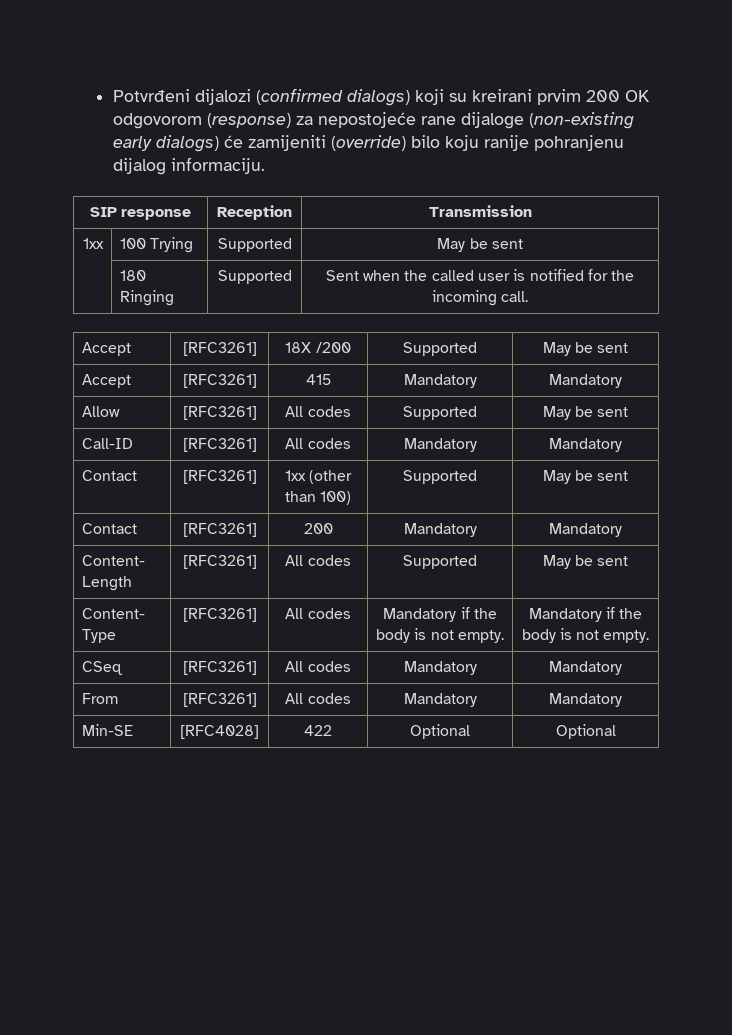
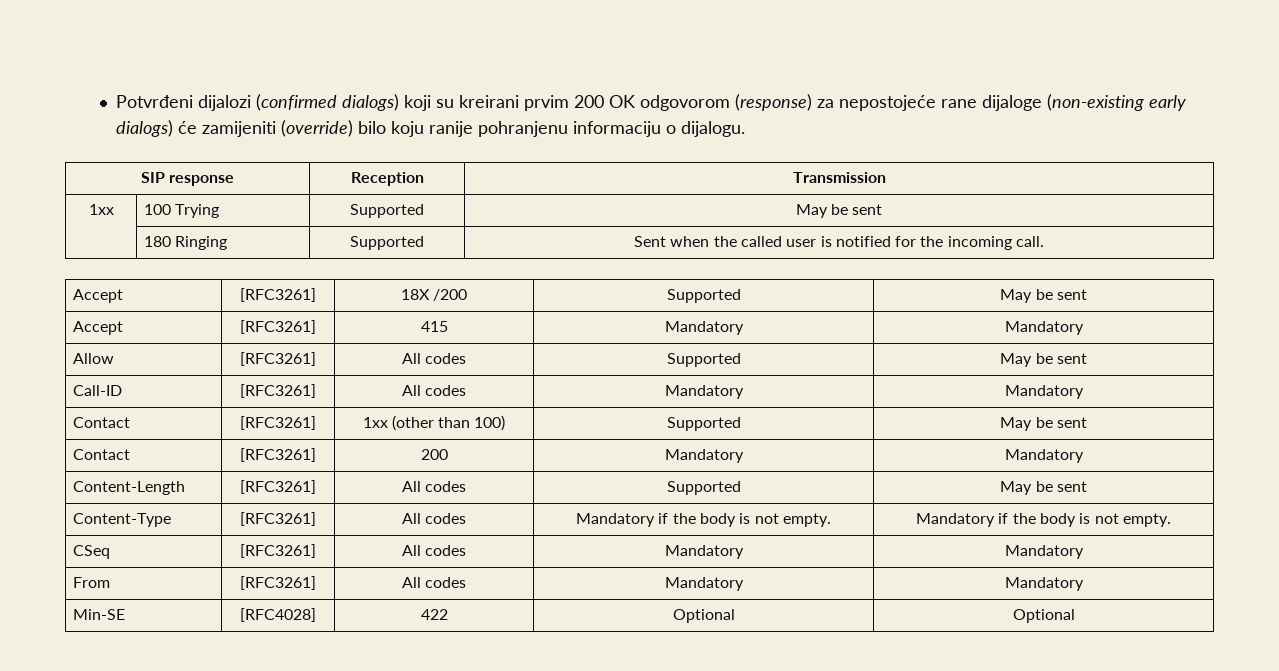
[112,157,265,175] dijalog informaciju. -> [573,121,746,137] informaciju o dijalogu.
[81,555,145,566] [81,576,132,591] [182,555,257,569] [285,555,351,566] [403,555,477,569] [542,555,629,569] [81,608,145,619] [81,629,116,643] Content- Length | [RFC3261] | All codes | Supported | May be sent // Content- Type -> [73,481,186,495] [240,480,316,494] [401,481,467,492] [666,481,741,495] [1000,481,1087,495] [73,513,172,527] Content-Length | [RFC3261] | All codes | Supported | May be sent // Content-Type

